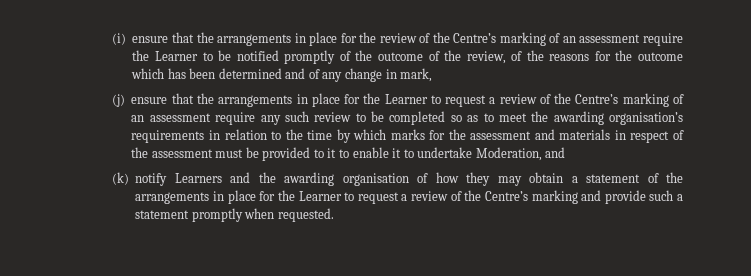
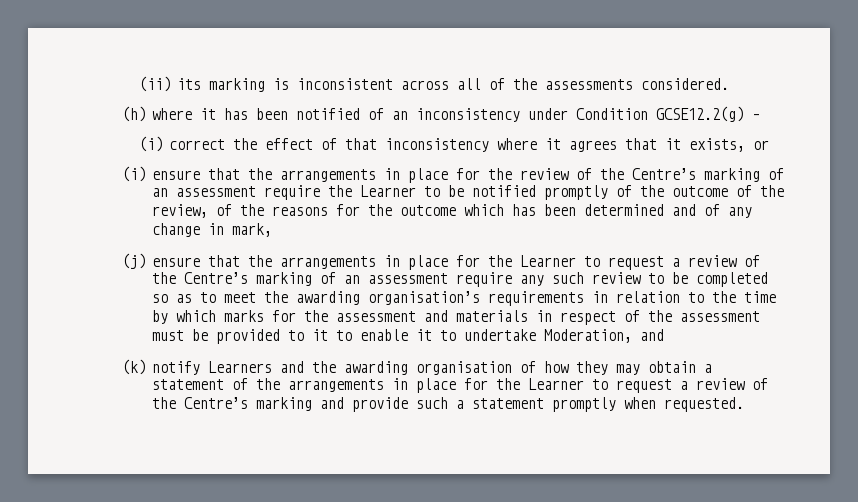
(111, 39) none -> [138,76,729,92] [121,106,760,122] [138,136,769,152] (ii) its marking is inconsistent across all of the assessments considered. // (h) where it has been notified of an inconsistency under Condition GCSE12.2(g) – // (i) correct the effect of that inconsistency where it agrees that it exists, or //

